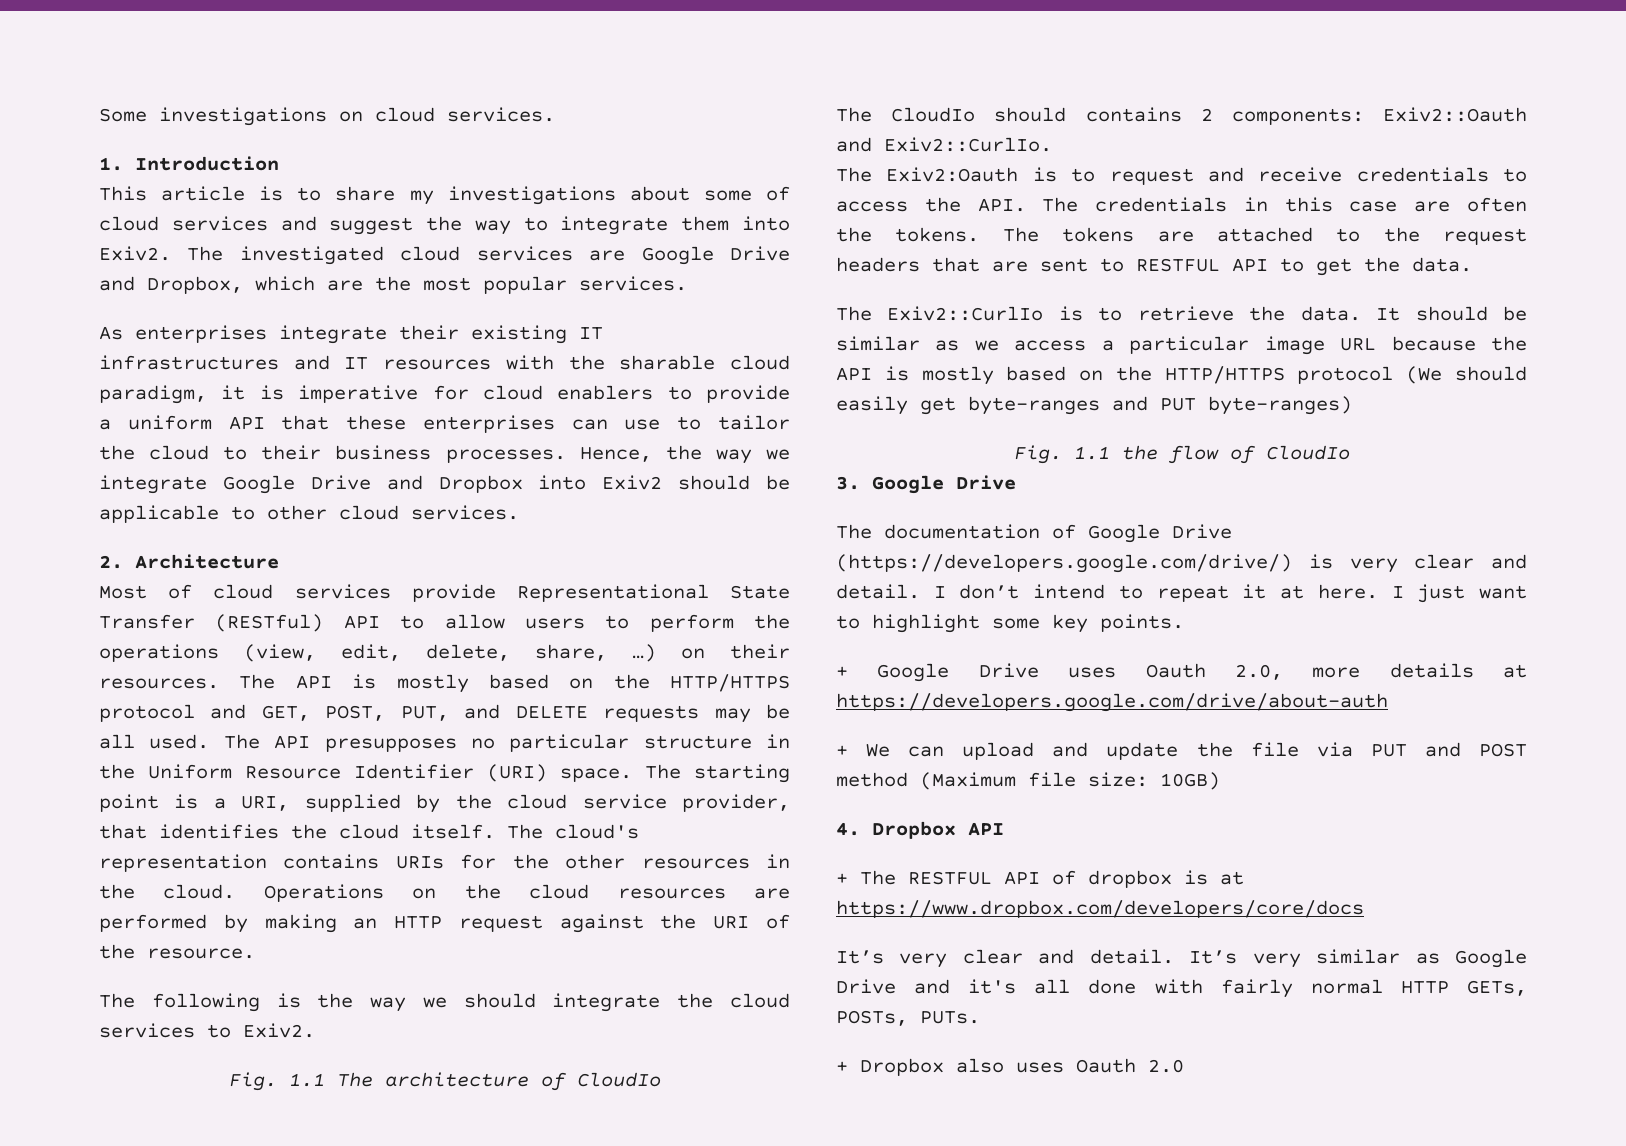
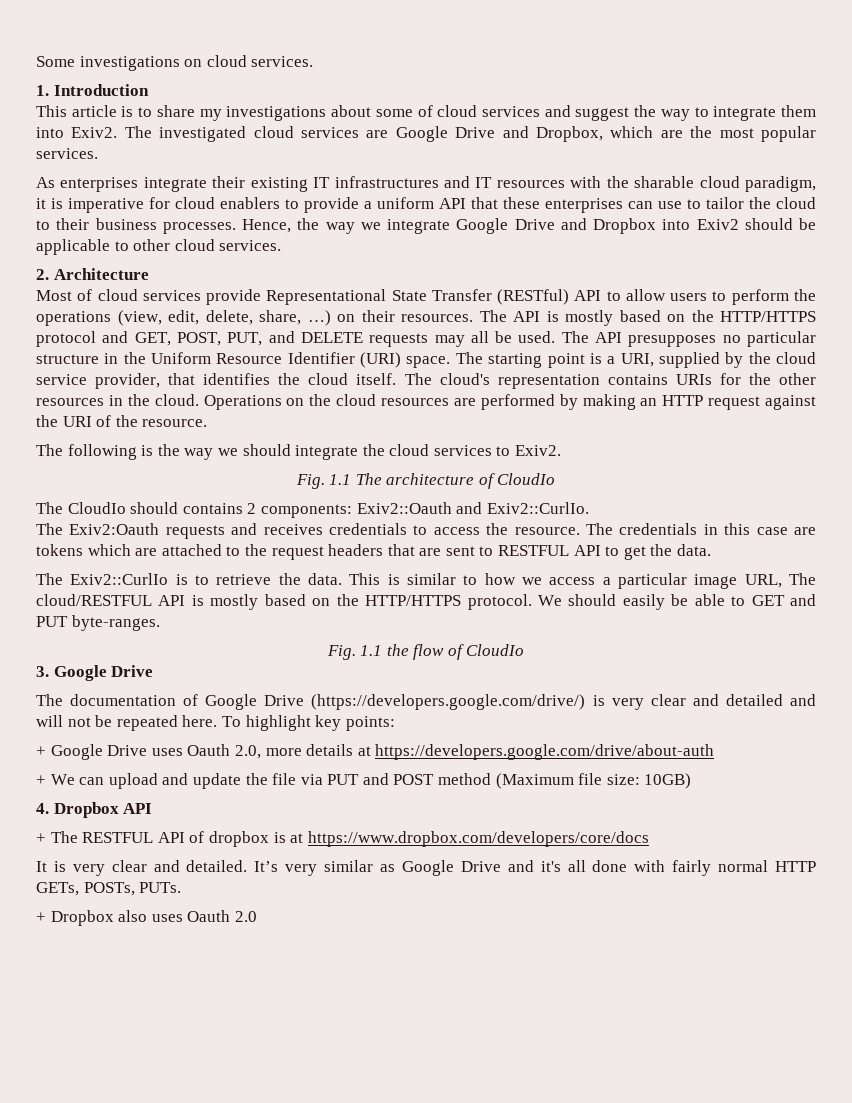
[766,704,791,719] [99,734,135,749] be all -> [470,331,513,343] all be
[1032,167,1343,185] is to request and receive -> [165,523,323,539] requests and receives
[977,198,1026,212] API. -> [514,527,580,535] resource.
[1467,197,1527,212] [836,227,1135,242] often the tokens. The tokens -> [36,544,131,556] tokens which
[1376,306,1527,321] [836,336,960,351] It should be similar as -> [349,573,516,585] This is similar to how
[1340,336,1527,351] [836,366,1527,385] [836,396,1100,415] URL because the API is mostly based on the HTTP/HTTPS protocol (We should easily get byte-ranges -> [744,573,817,588] [36,594,785,610] URL, The cloud/RESTFUL API is mostly based on the HTTP/HTTPS protocol. We should easily be able to GET
[1208,396,1352,415] byte-ranges) -> [71,615,160,631] byte-ranges.
[836,584,1527,603] [836,614,1184,633] detail. I don’t intend to repeat it at here. I just want to highlight some key points. -> [725,694,817,706] [36,715,395,731] detailed and will not be repeated here. To highlight key points:
[836,949,1174,968] It’s very clear and detail. -> [36,860,248,876] It is very clear and detailed.

